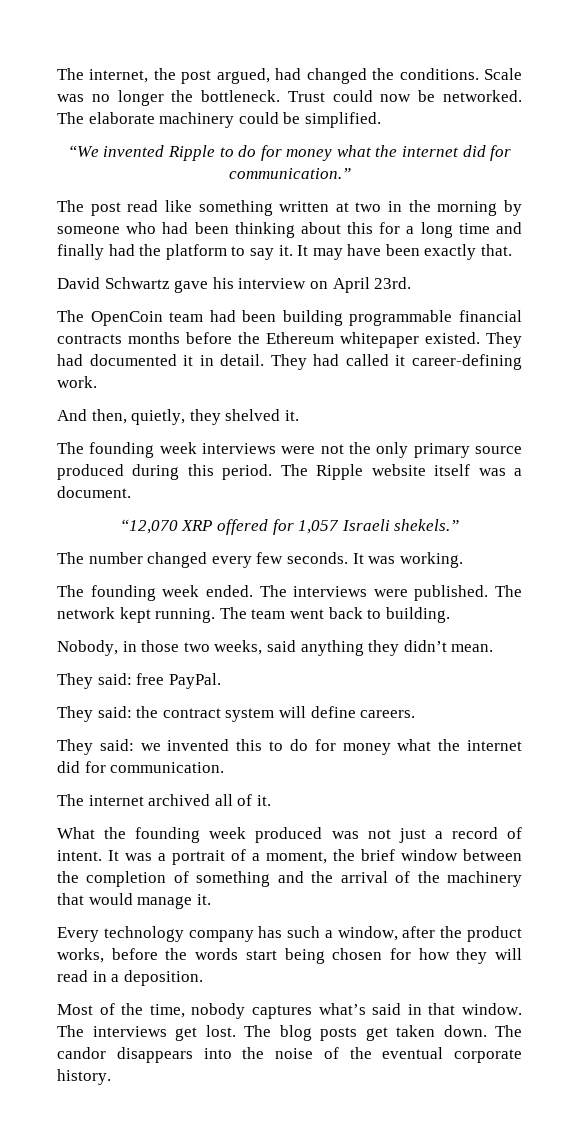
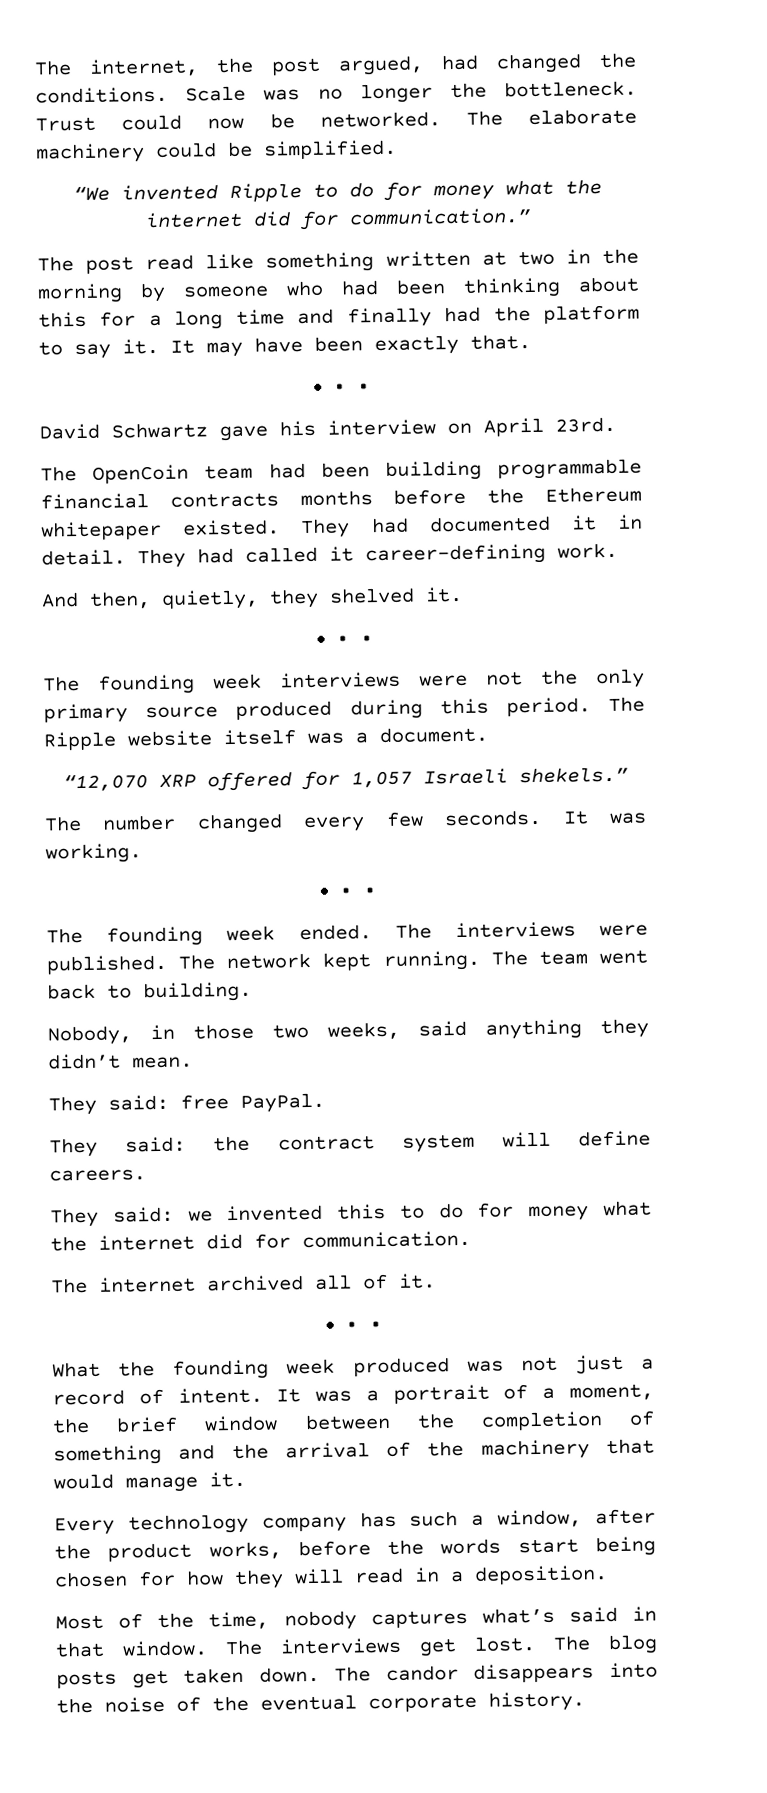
(513, 250) none -> [332,383,370,393] // • •
(299, 415) none -> [335,635,373,645] // • •
(463, 560) none -> [338,887,376,897] // • •
(271, 800) none -> [344,1321,382,1331] // • •

